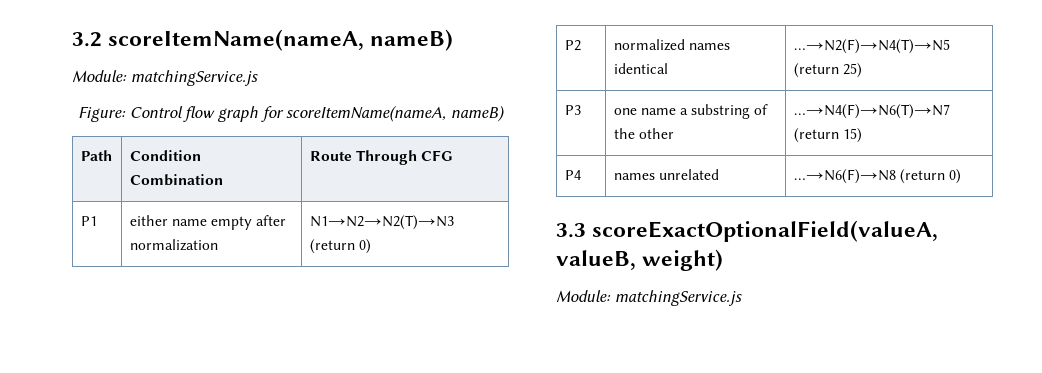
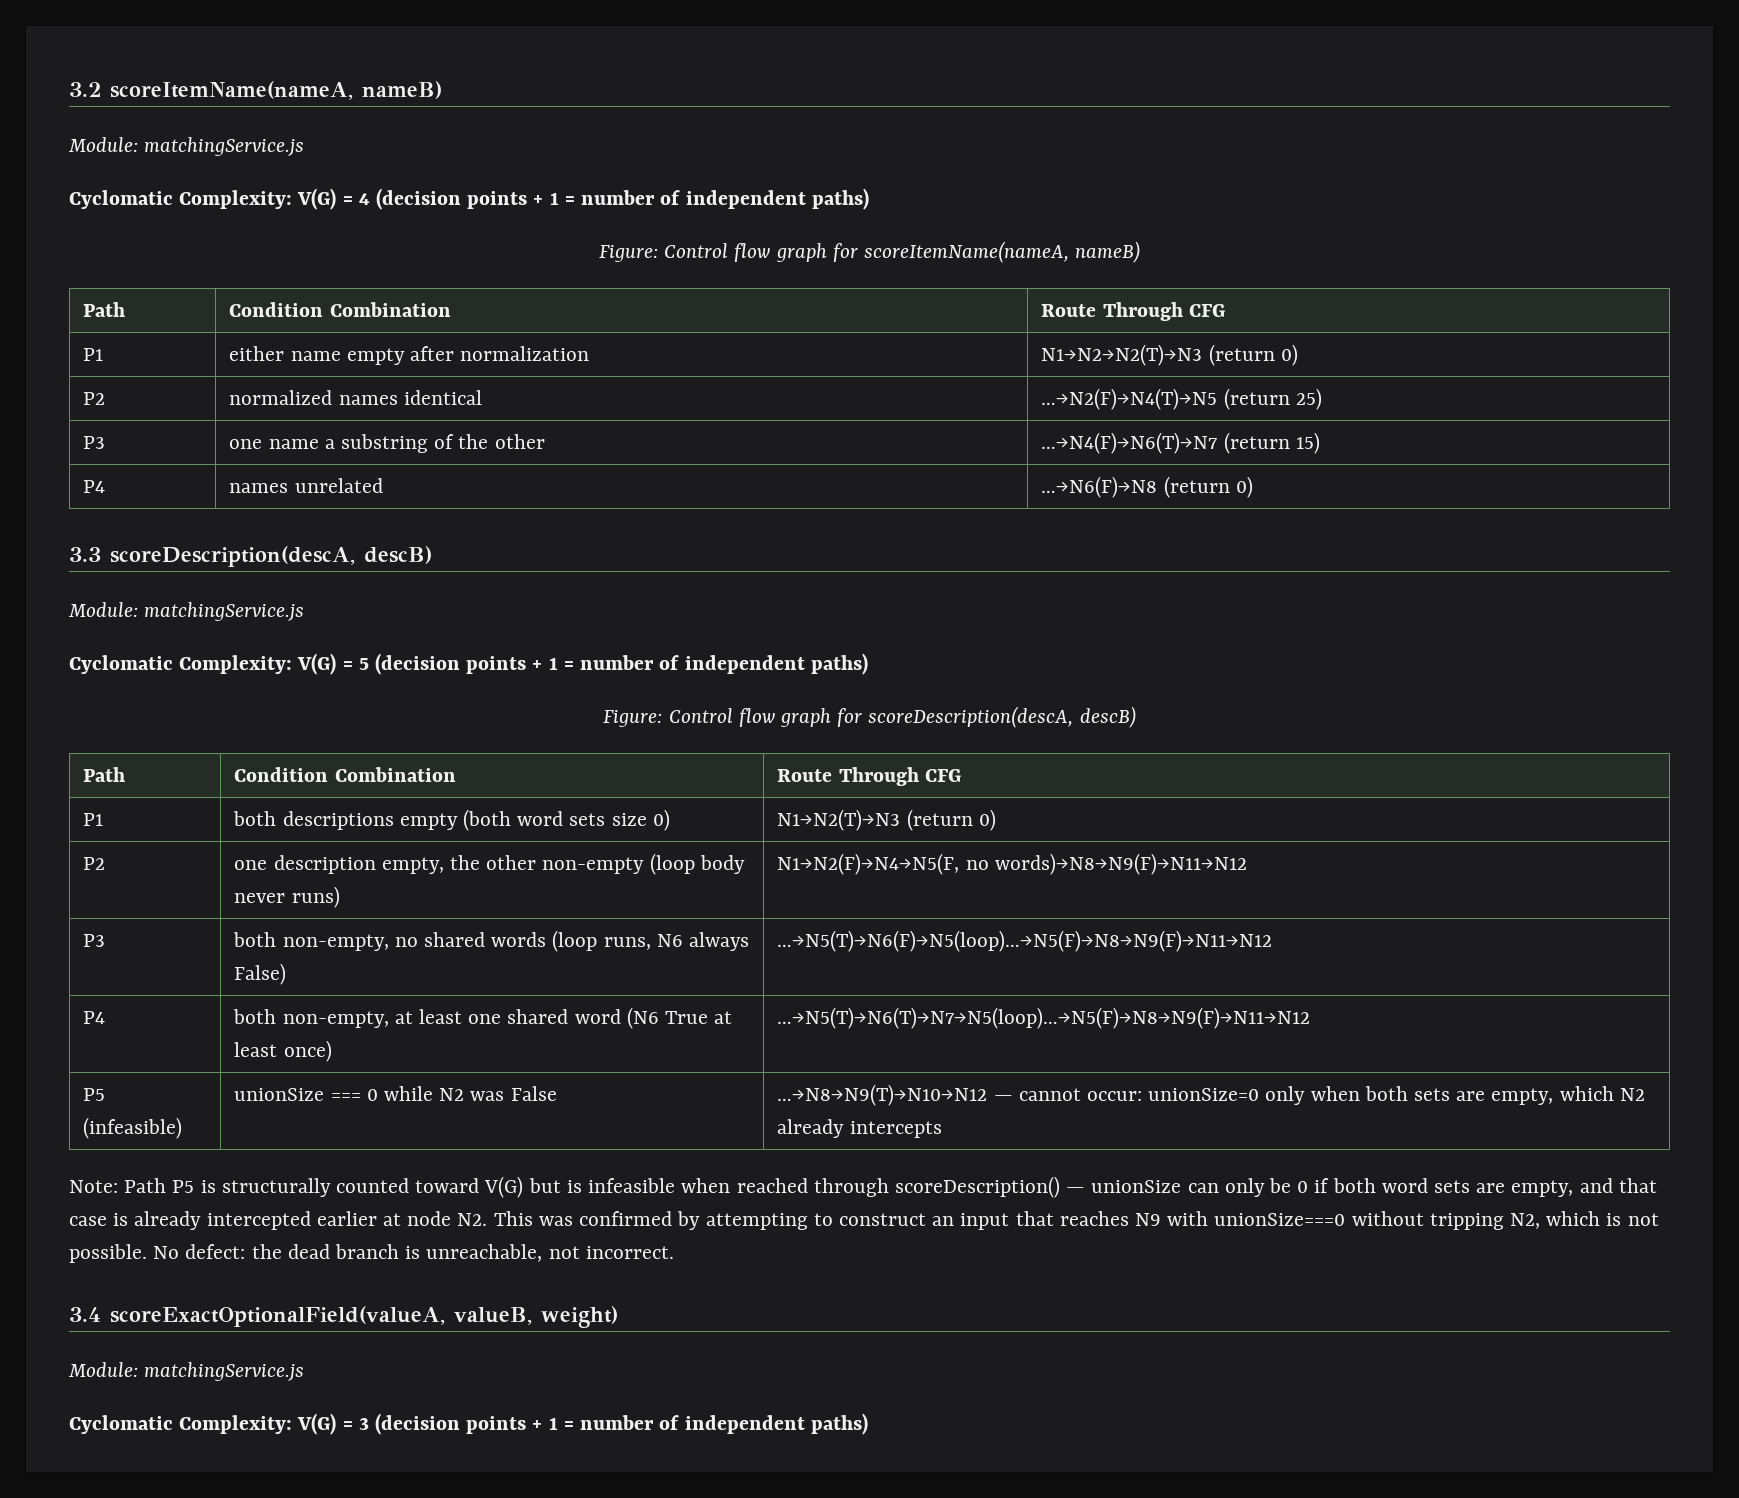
(258, 78) none -> [69,188,869,210] // Cyclomatic Complexity: V(G) = 4 (decision points + 1 = number of independent paths)
(586, 230) none -> [110,546,432,567] [68,602,305,621] [69,653,868,675] [603,706,1136,728] [83,767,126,782] [234,767,456,782] [777,767,961,786] [83,813,104,826] [233,809,670,831] [777,809,996,831] [83,857,106,870] [234,853,745,875] [234,886,340,908] [777,853,1247,875] [83,934,106,947] [233,930,750,952] [234,963,287,985] [777,930,1273,952] [83,1011,106,1024] [233,1007,733,1029] [234,1040,332,1062] [777,1007,1311,1029] [83,1088,106,1101] [83,1117,183,1139] [234,1086,557,1101] [777,1084,1645,1106] [777,1119,942,1138] [69,1176,1657,1198] [69,1211,1659,1230] [69,1244,674,1263] [69,1307,101,1322] scoreDescription(descA, descB) // Module: matchingService.js // Cyclomatic Complexity: V(G) = 5 (decision points + 1 = number of independent paths) // Figure: Control flow graph for scoreDescription(descA, descB) // Path | Condition Combination | Route Through CFG // P1 | both descriptions empty (both word sets size 0) | N1→N2(T)→N3 (return 0) // P2 | one description empty, the other non-empty (loop body never runs) | N1→N2(F)→N4→N5(F, no words)→N8→N9(F)→N11→N12 // P3 | both non-empty, no shared words (loop runs, N6 always False) | …→N5(T)→N6(F)→N5(loop)…→N5(F)→N8→N9(F)→N11→N12 // P4 | both non-empty, at least one shared word (N6 True at least once) | …→N5(T)→N6(T)→N7→N5(loop)…→N5(F)→N8→N9(F)→N11→N12 // P5 (infeasible) | unionSize === 0 while N2 was False | …→N8→N9(T)→N10→N12 — cannot occur: unionSize=0 only when both sets are empty, which N2 already intercepts // Note: Path P5 is structurally counted toward V(G) but is infeasible when reached through scoreDescription() — unionSize can only be 0 if both word sets are empty, and that case is already intercepted earlier at node N2. This was confirmed by attempting to construct an input that reaches N9 with unionSize===0 without tripping N2, which is not possible. No defect: the dead branch is unreachable, not incorrect. // 3.4
(742, 298) none -> [69,1413,868,1435] // Cyclomatic Complexity: V(G) = 3 (decision points + 1 = number of independent paths)

